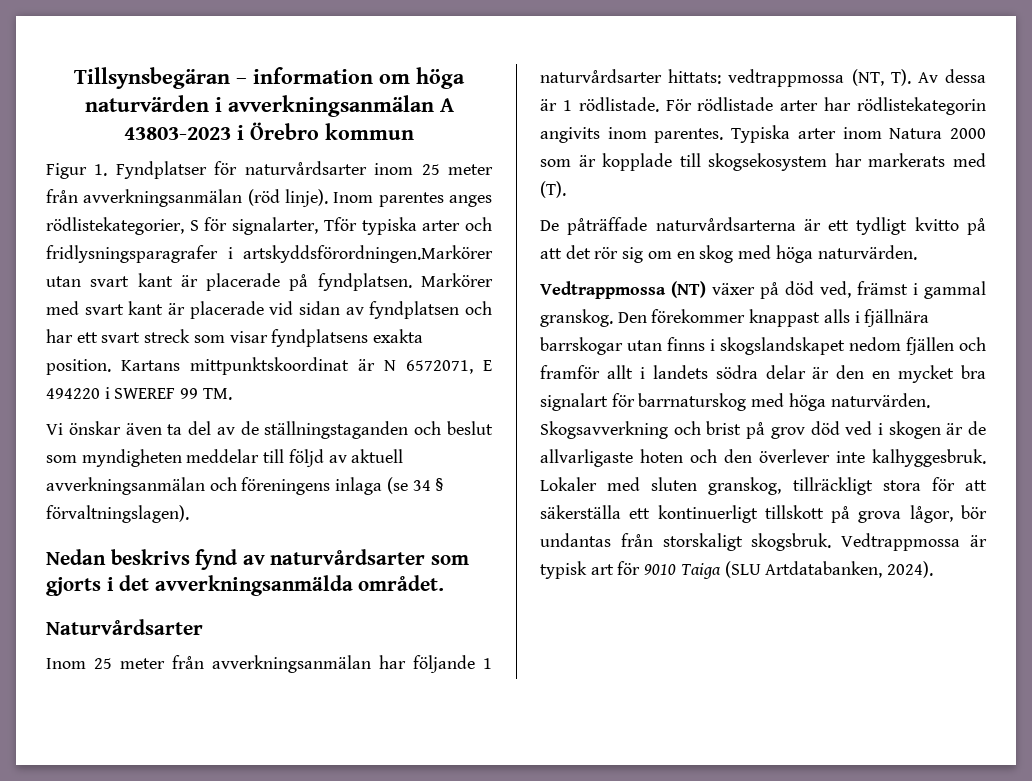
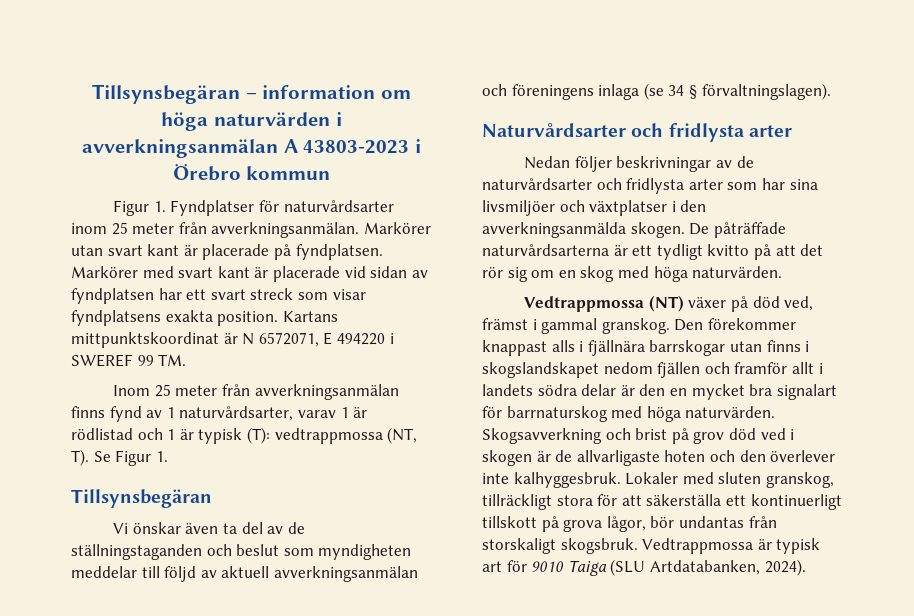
[83,189,492,207] [46,217,493,235] [46,245,493,263] avverkningsanmälan (röd linje). Inom parentes anges rödlistekategorier, S för signalarter, Tför typiska arter och fridlysningsparagrafer i artskyddsförordningen.Markörer -> [211,222,431,238] avverkningsanmälan. Markörer
[465,301,493,315] och -> (154, 296) none
(232, 394) none -> [113,384,399,400] [71,406,368,422] [71,427,418,444] [71,449,168,466] [71,489,212,508] // Inom 25 meter från avverkningsanmälan finns fynd av 1 naturvårdsarter, varav 1 är rödlistad och 1 är typisk (T): vedtrappmossa (NT, T). Se Figur 1. // Tillsynsbegäran
[46,549,469,570] [46,575,445,596] [46,619,203,635] [46,655,492,673] [540,69,986,87] [540,97,986,115] [540,125,986,143] [540,153,986,171] [540,181,566,198] Nedan beskrivs fynd av naturvårdsarter som gjorts i det avverkningsanmälda området. // Naturvårdsarter // Inom 25 meter från avverkningsanmälan har följande 1 naturvårdsarter hittats: vedtrappmossa (NT, T). Av dessa är 1 rödlistade. För rödlistade arter har rödlistekategorin angivits inom parentes. Typiska arter inom Natura 2000 som är kopplade till skogsekosystem har markerats med (T). // -> [482,123,792,142] [524,156,754,172] [482,178,818,194] [482,200,707,216] [482,222,685,238] Naturvårdsarter och fridlysta arter // Nedan följer beskrivningar av de naturvårdsarter och fridlysta arter som har sina livsmiljöer och växtplatser i den avverkningsanmälda skogen.

